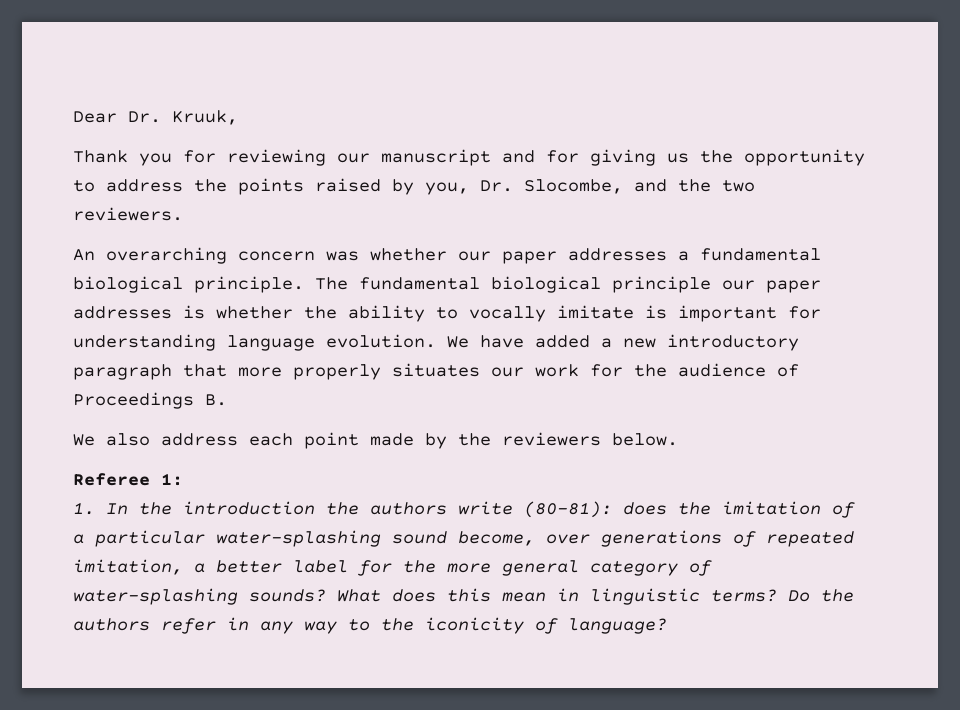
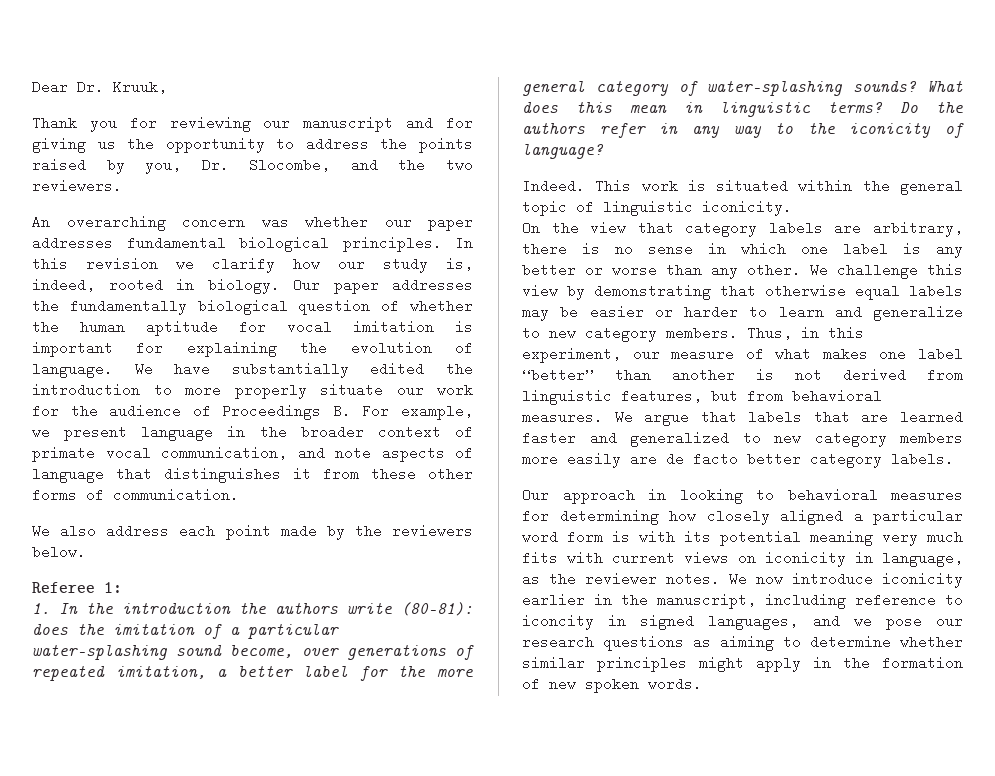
[678,248,821,261] [73,276,821,293] [73,305,821,322] [73,334,799,351] [73,364,227,380] a fundamental biological principle. The fundamental biological principle our paper addresses is whether the ability to vocally imitate is important for understanding language evolution. We have added a new introductory paragraph that -> [126,236,473,252] [32,257,473,273] [32,278,473,294] [32,299,474,315] [32,320,473,336] [32,341,473,357] [32,362,473,378] [32,383,172,397] fundamental biological principles. In this revision we clarify how our study is, indeed, rooted in biology. Our paper addresses the fundamentally biological question of whether the human aptitude for vocal imitation is important for explaining the evolution of language. We have substantially edited the introduction to
[392,363,480,377] situates -> [320,383,383,397] situate
(227, 400) none -> [362,404,473,420] [32,425,474,441] [32,446,473,462] [32,467,473,483] [32,488,239,502] For example, we present language in the broader context of primate vocal communication, and note aspects of language that distinguishes it from these other forms of communication.
(667, 626) none -> [522,179,963,195] [522,200,792,216] [522,221,963,237] [522,242,963,258] [522,263,963,279] [522,284,963,300] [522,305,963,321] [522,326,864,342] [522,347,963,363] [522,368,963,382] [522,389,882,405] [522,410,963,426] [522,431,963,447] [522,452,954,468] [522,488,963,504] [522,509,963,525] [522,530,963,546] [522,551,963,567] [522,572,963,588] [522,593,963,609] [522,614,964,630] [522,635,963,651] [522,656,963,672] [522,677,702,693] // Indeed. This work is situated within the general topic of linguistic iconicity. // On the view that category labels are arbitrary, there is no sense in which one label is any better or worse than any other. We challenge this view by demonstrating that otherwise equal labels may be easier or harder to learn and generalize to new category members. Thus, in this experiment, our measure of what makes one label “better” than another is not derived from linguistic features, but from behavioral measures. We argue that labels that are learned faster and generalized to new category members more easily are de facto better category labels. // Our approach in looking to behavioral measures for determining how closely aligned a particular word form is with its potential meaning very much fits with current views on iconicity in language, as the reviewer notes. We now introduce iconicity earlier in the manuscript, including reference to iconcity in signed languages, and we pose our research questions as aiming to determine whether similar principles might apply in the formation of new spoken words.

